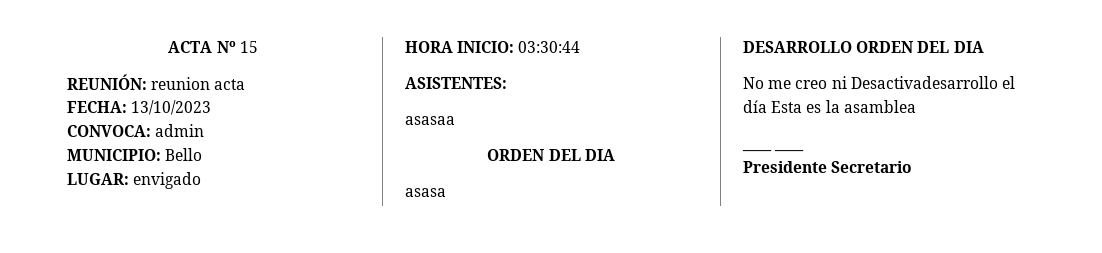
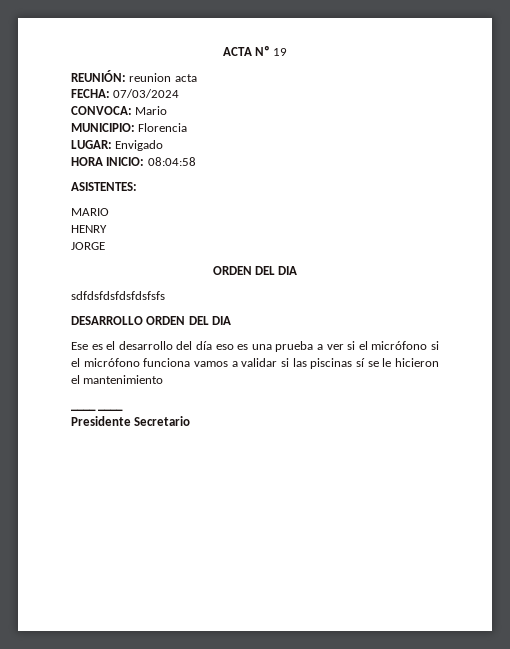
[239,41,258,53] 15 -> [273,48,288,56] 19
[131,100,212,115] 13/10/2023 -> [113,89,180,98] 07/03/2024
[155,124,205,137] admin -> [135,106,168,115] Mario
[165,148,203,161] Bello -> [138,123,188,132] Florencia
[133,172,202,189] envigado -> [115,140,164,151] Envigado
[518,41,581,53] 03:30:44 -> [147,157,196,166] 08:04:58
[405,116,455,125] [487,149,615,161] [405,188,446,197] asasaa // ORDEN DEL DIA // asasa -> [71,208,109,216] [71,225,107,233] [71,242,105,250] [212,266,298,275] [71,291,165,300] MARIO // HENRY // JORGE // ORDEN DEL DIA // sdfdsfdsfdsfdsfsfs
[743,76,1015,89] [743,100,916,113] No me creo ni Desactivadesarrollo el día Esta es la asamblea -> [71,341,440,352] [71,358,439,369] [71,375,164,384] Ese es el desarrollo del día eso es una prueba a ver si el micrófono si el micrófono funciona vamos a validar si las piscinas sí se le hicieron el mantenimiento

